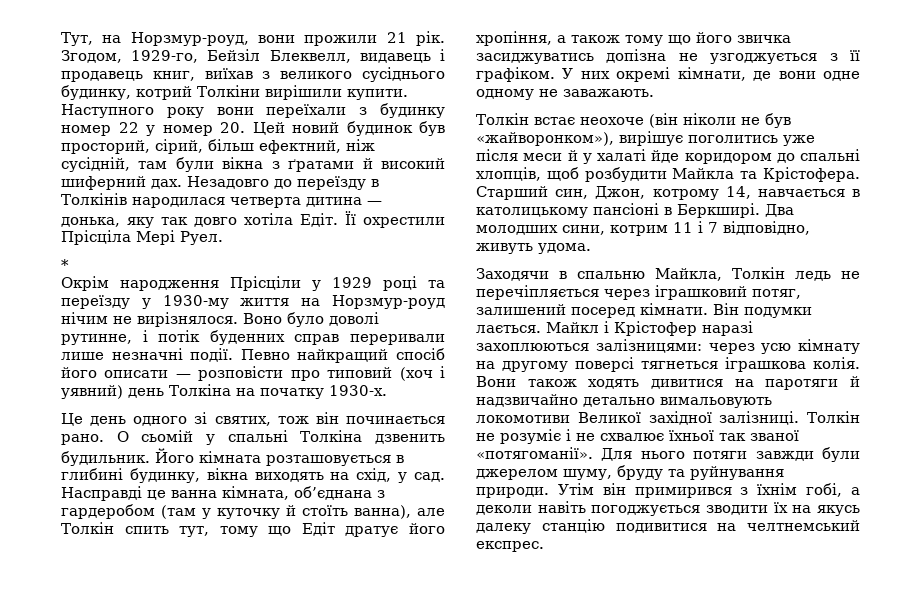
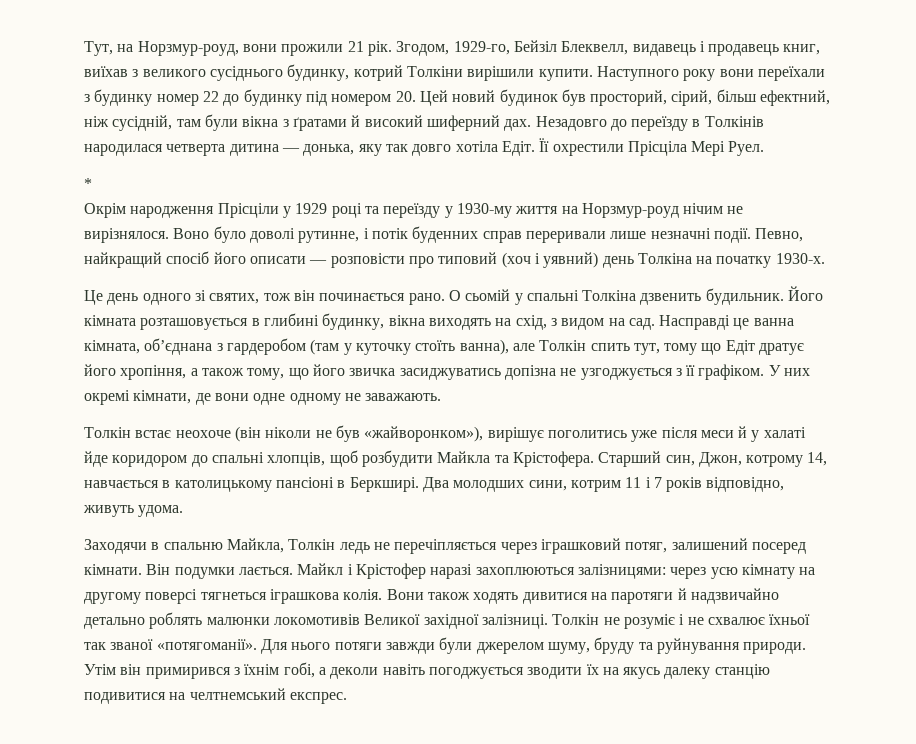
[146,125,213,136] у номер -> [223,89,392,106] до будинку під номером
[240,349,290,360] Певно -> [755,228,804,242] Певно,
[398,472,408,483] у -> [550,318,625,330] з видом на
[286,505,296,516] й -> (411, 349) none
[625,35,663,46] тому -> [247,368,285,380] тому,
(718, 227) none -> [666,477,703,492] років
[660,397,772,408] [476,415,570,423] вимальовують локомотиви -> [149,612,360,629] роблять малюнки локомотивів

